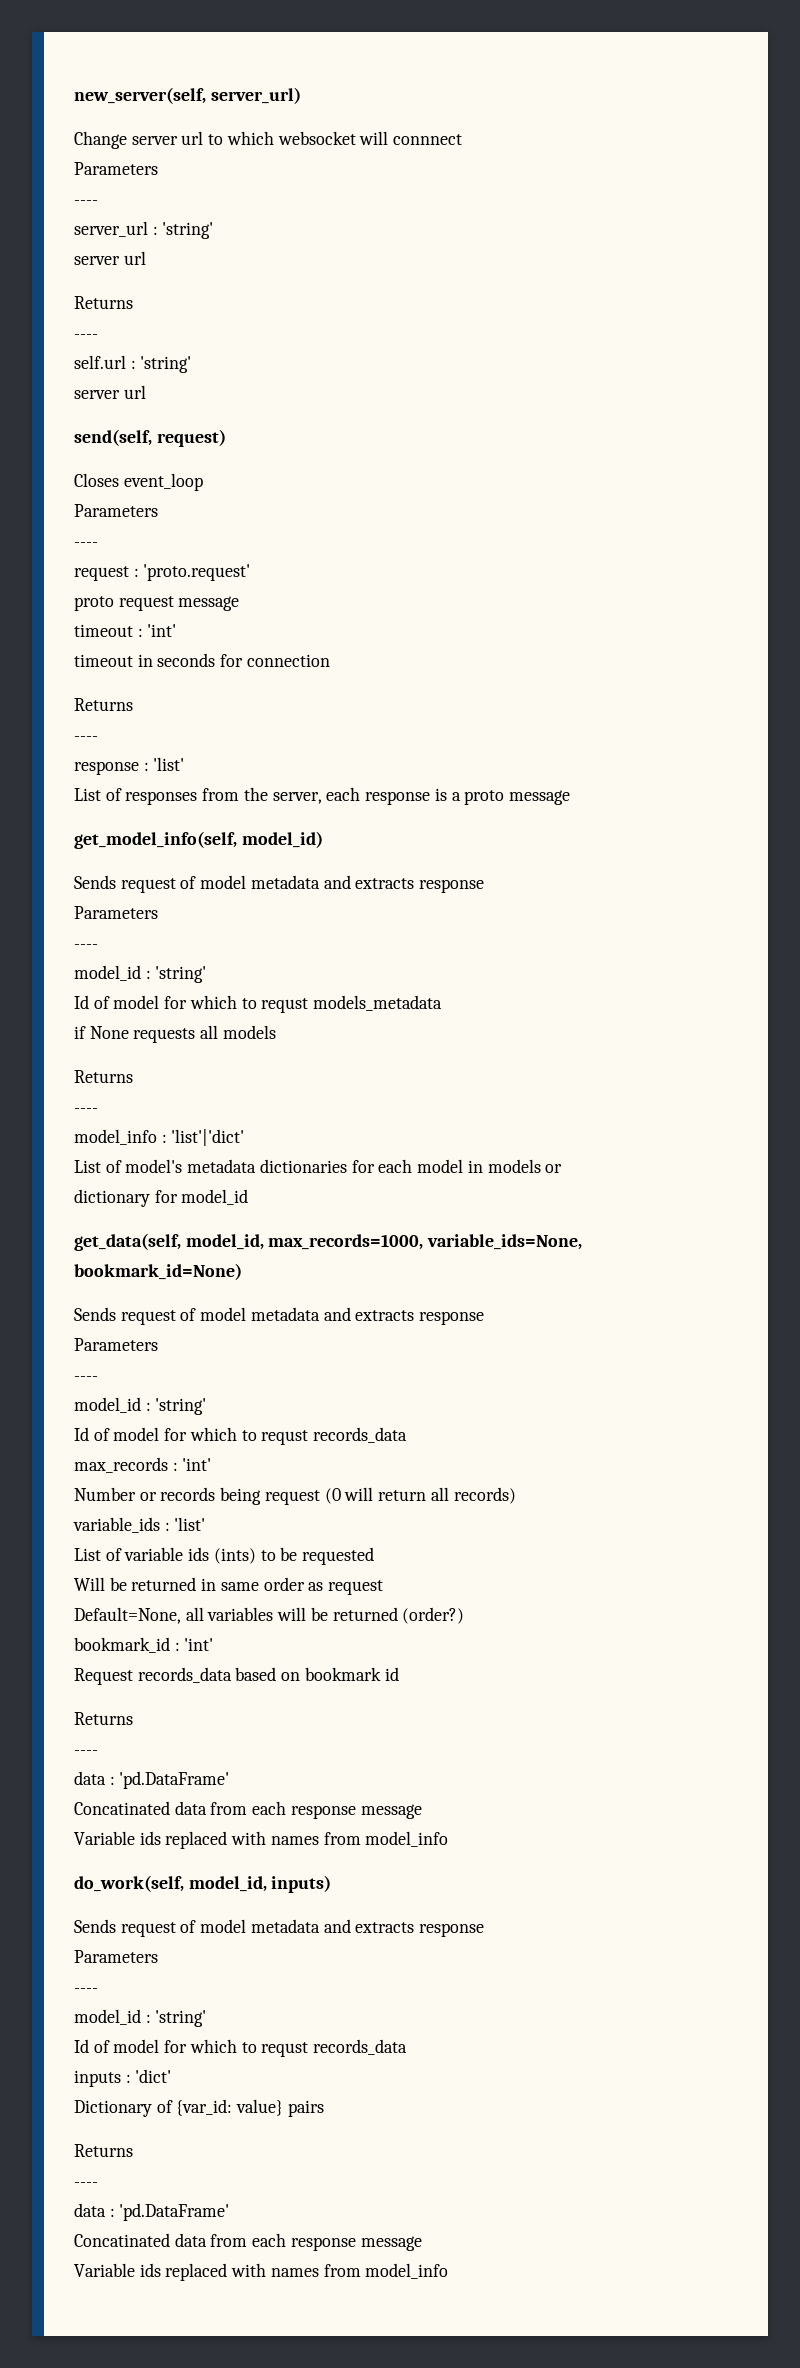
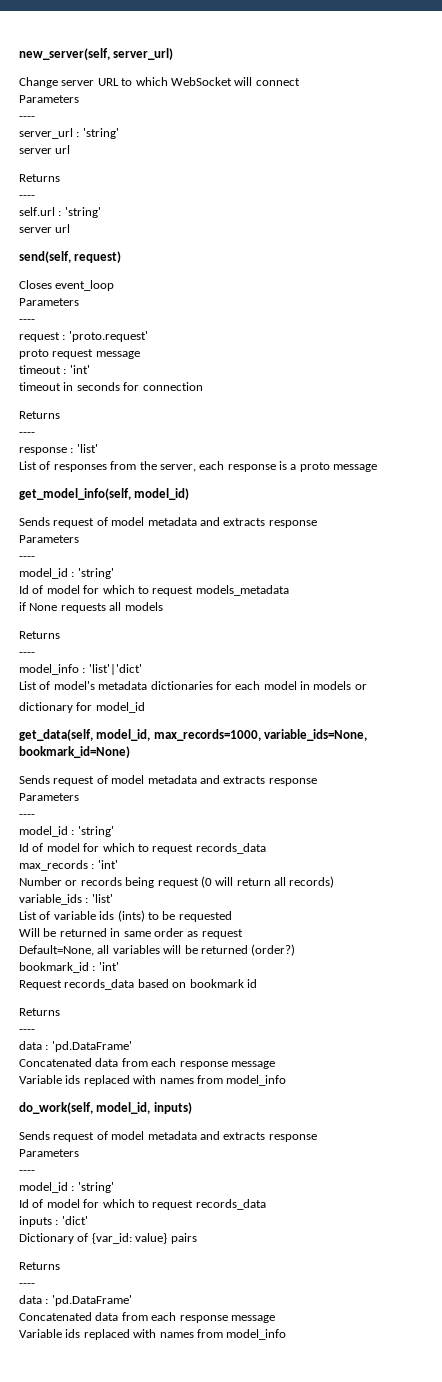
[181,131,204,145] url -> [97,78,119,86] URL
[277,131,463,145] websocket will connnect -> [170,77,300,86] WebSocket will connect
[261,998,309,1013] requst -> [152,586,194,596] request
[261,1430,309,1445] requst -> [152,844,194,854] request
[74,1801,170,1815] Concatinated -> [19,1058,92,1067] Concatenated
[261,2042,309,2057] requst -> [152,1200,194,1210] request
[74,2233,170,2247] Concatinated -> [19,1312,92,1321] Concatenated

